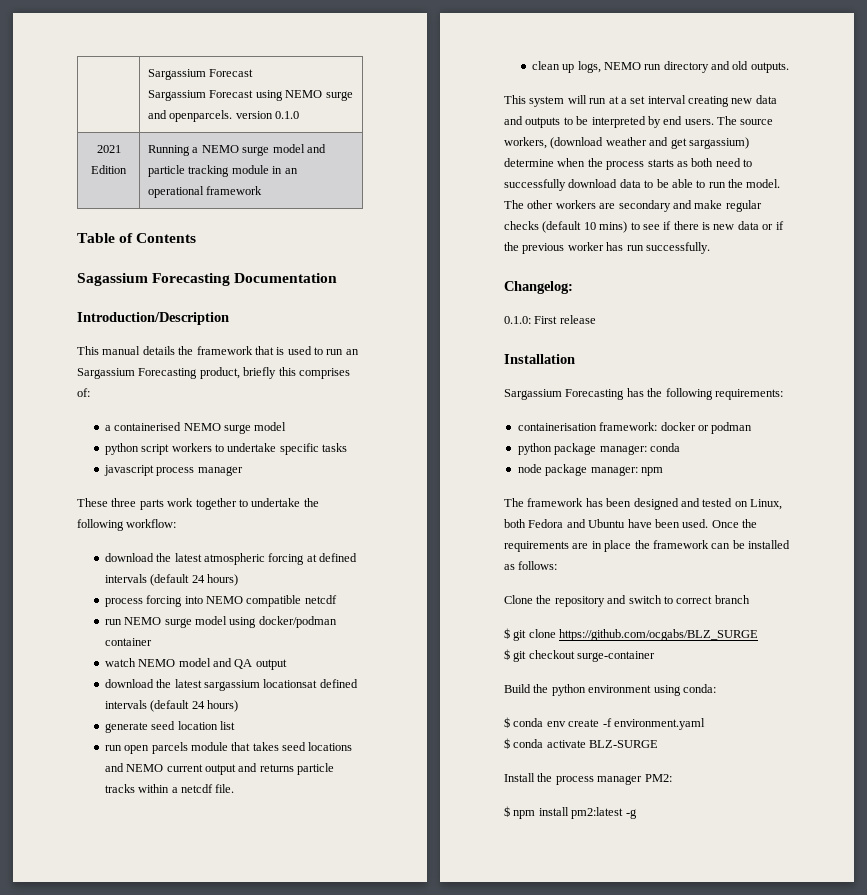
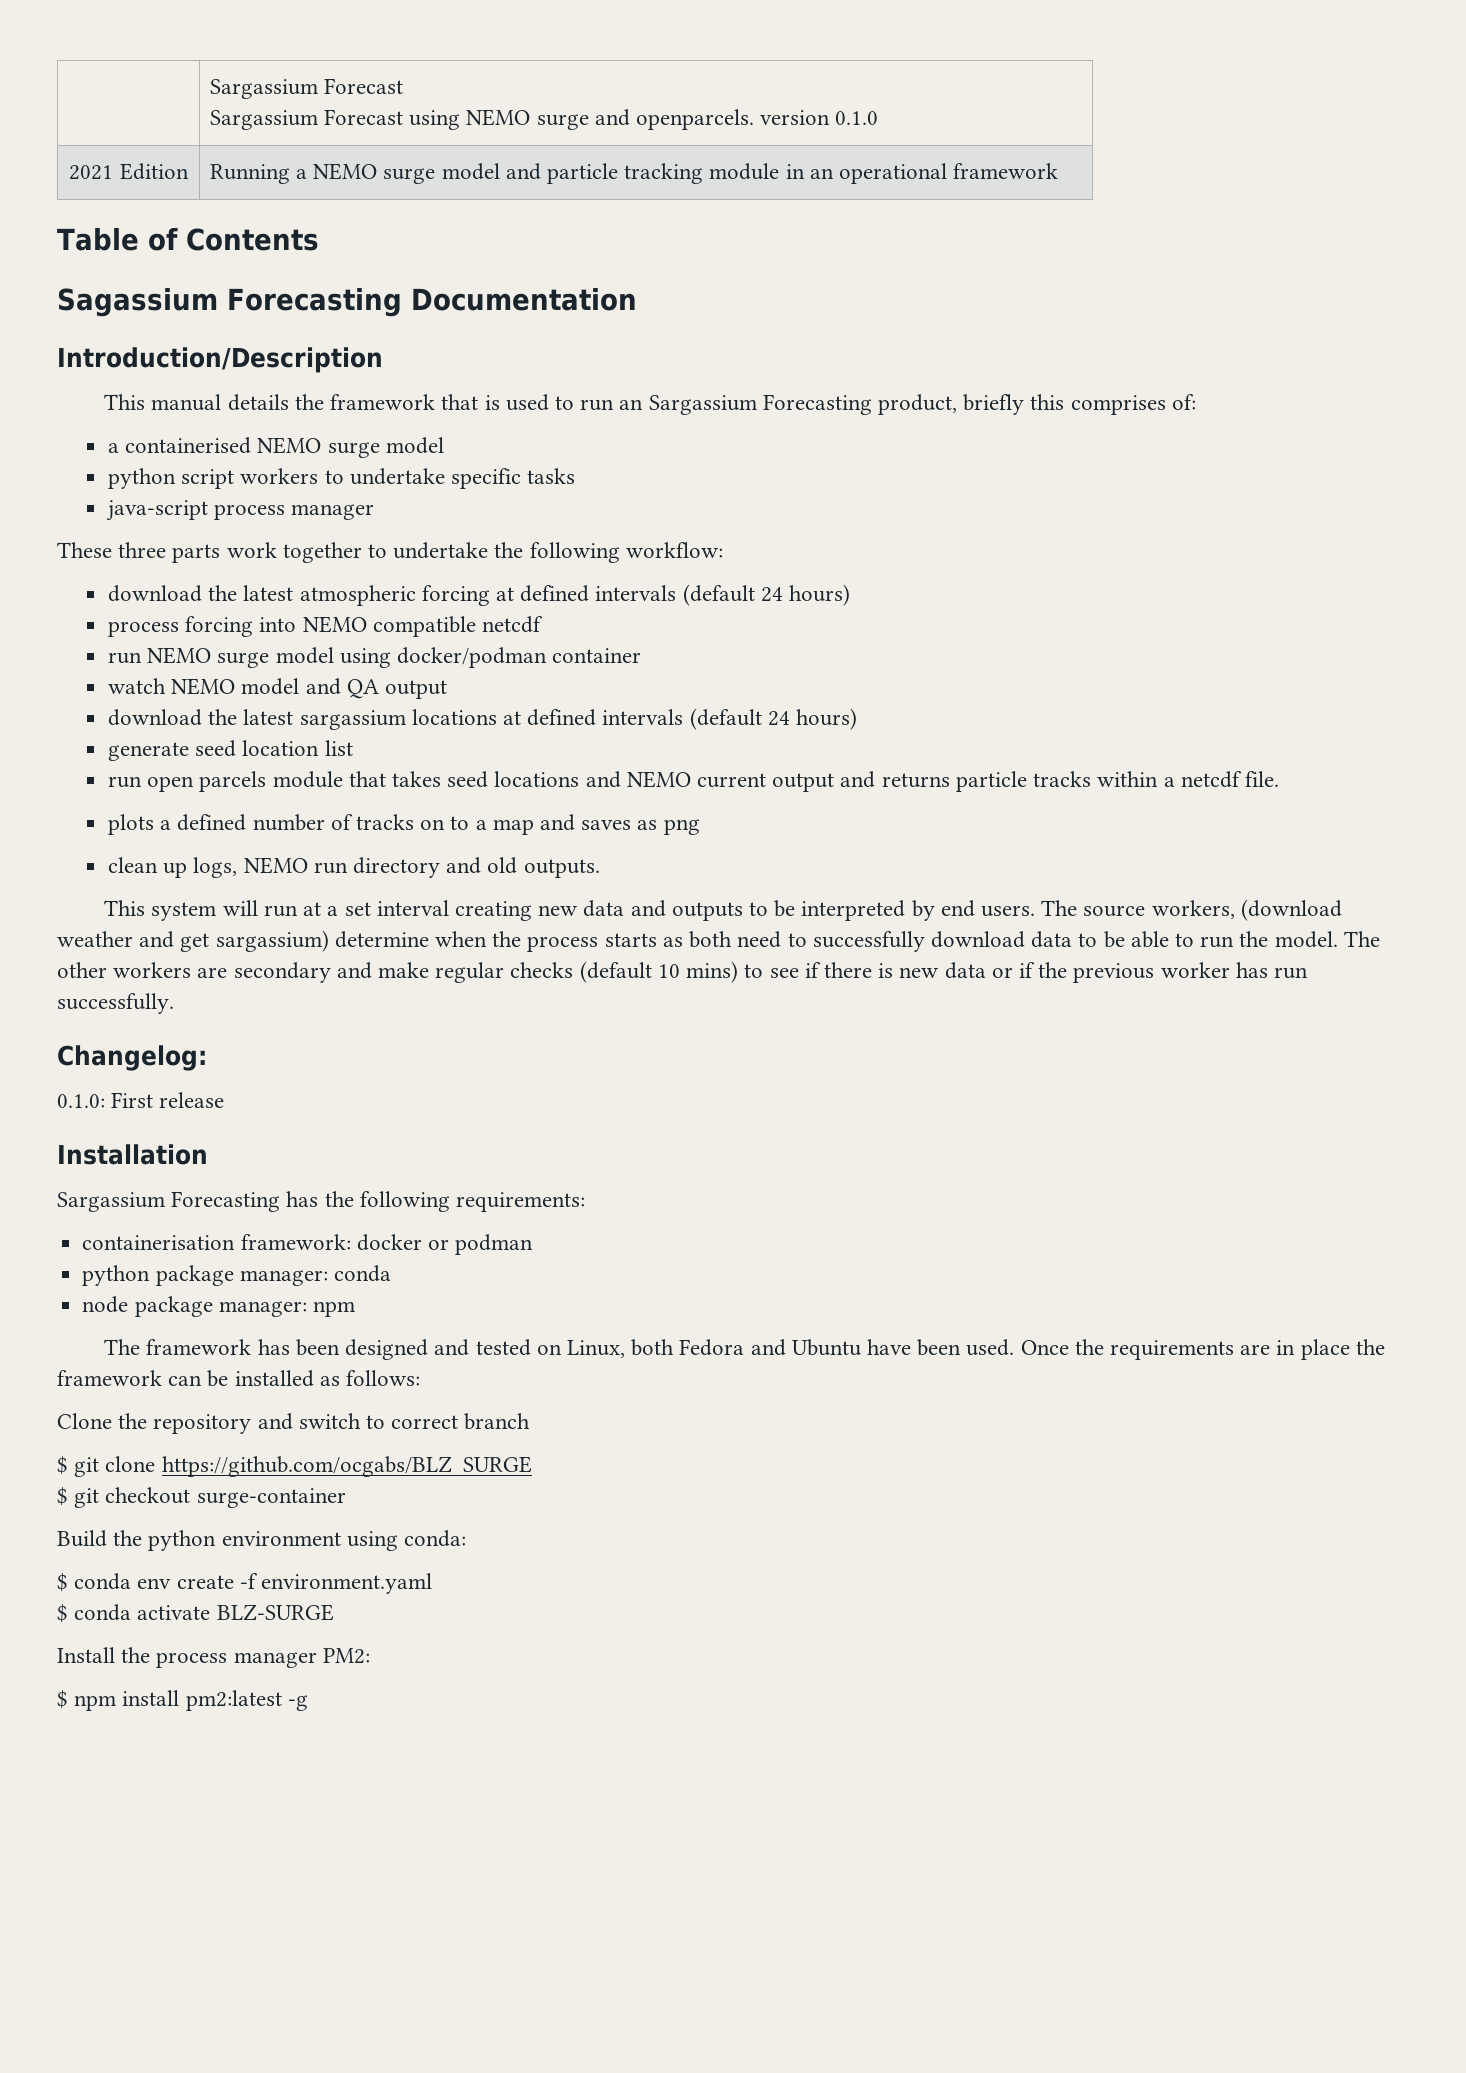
[103,465,154,476] javascript -> [105,500,208,521] java-script
[263,679,318,688] locationsat -> [411,709,522,725] locations at
(235, 788) none -> [107,814,700,835] // plots a defined number of tracks on to a map and saves as png

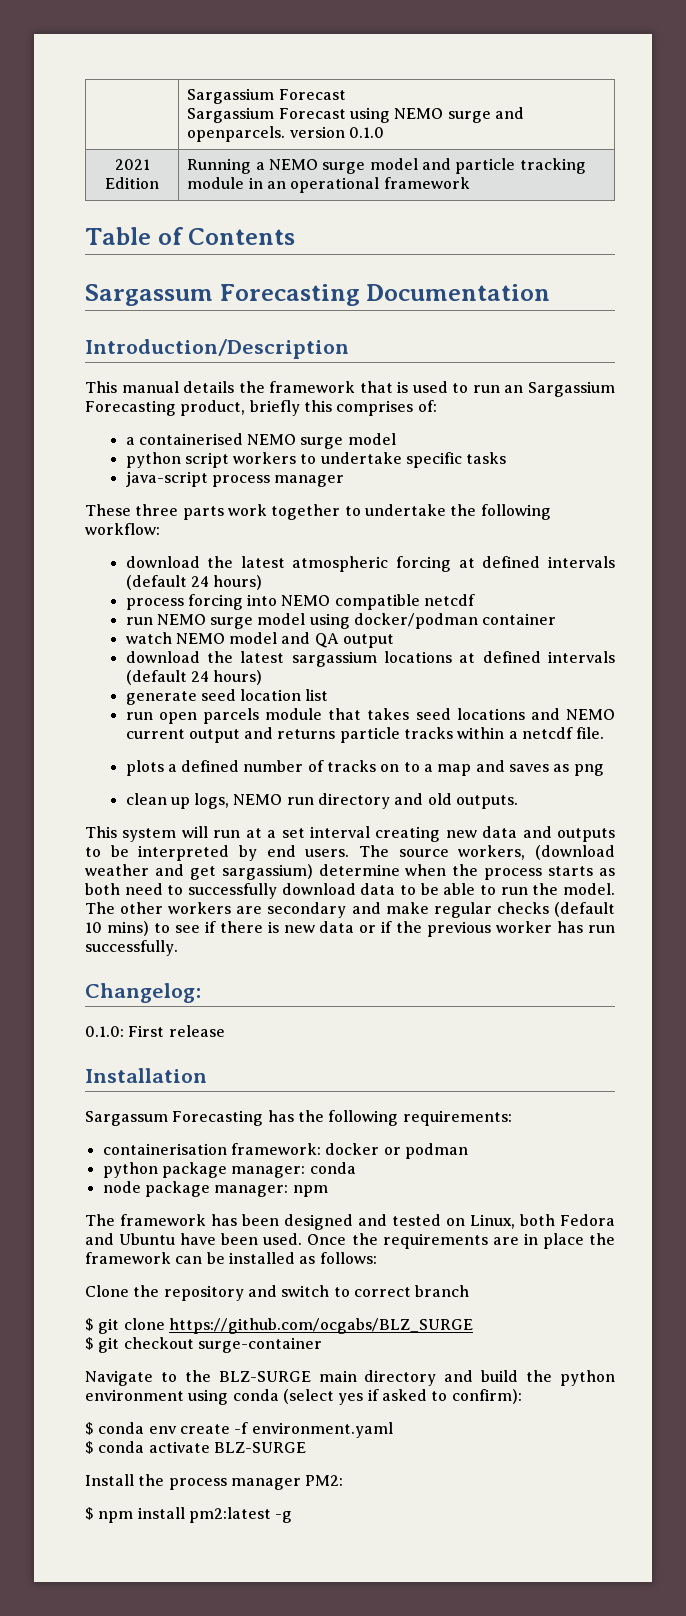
[57,287,218,317] Sagassium -> [85,284,213,306] Sargassum
[57,1192,165,1212] Sargassium -> [85,1111,168,1126] Sargassum
[57,1530,467,1551] Build the python environment using conda: -> [85,1370,616,1386] [85,1389,522,1405] Navigate to the BLZ-SURGE main directory and build the python environment using conda (select yes if asked to confirm):

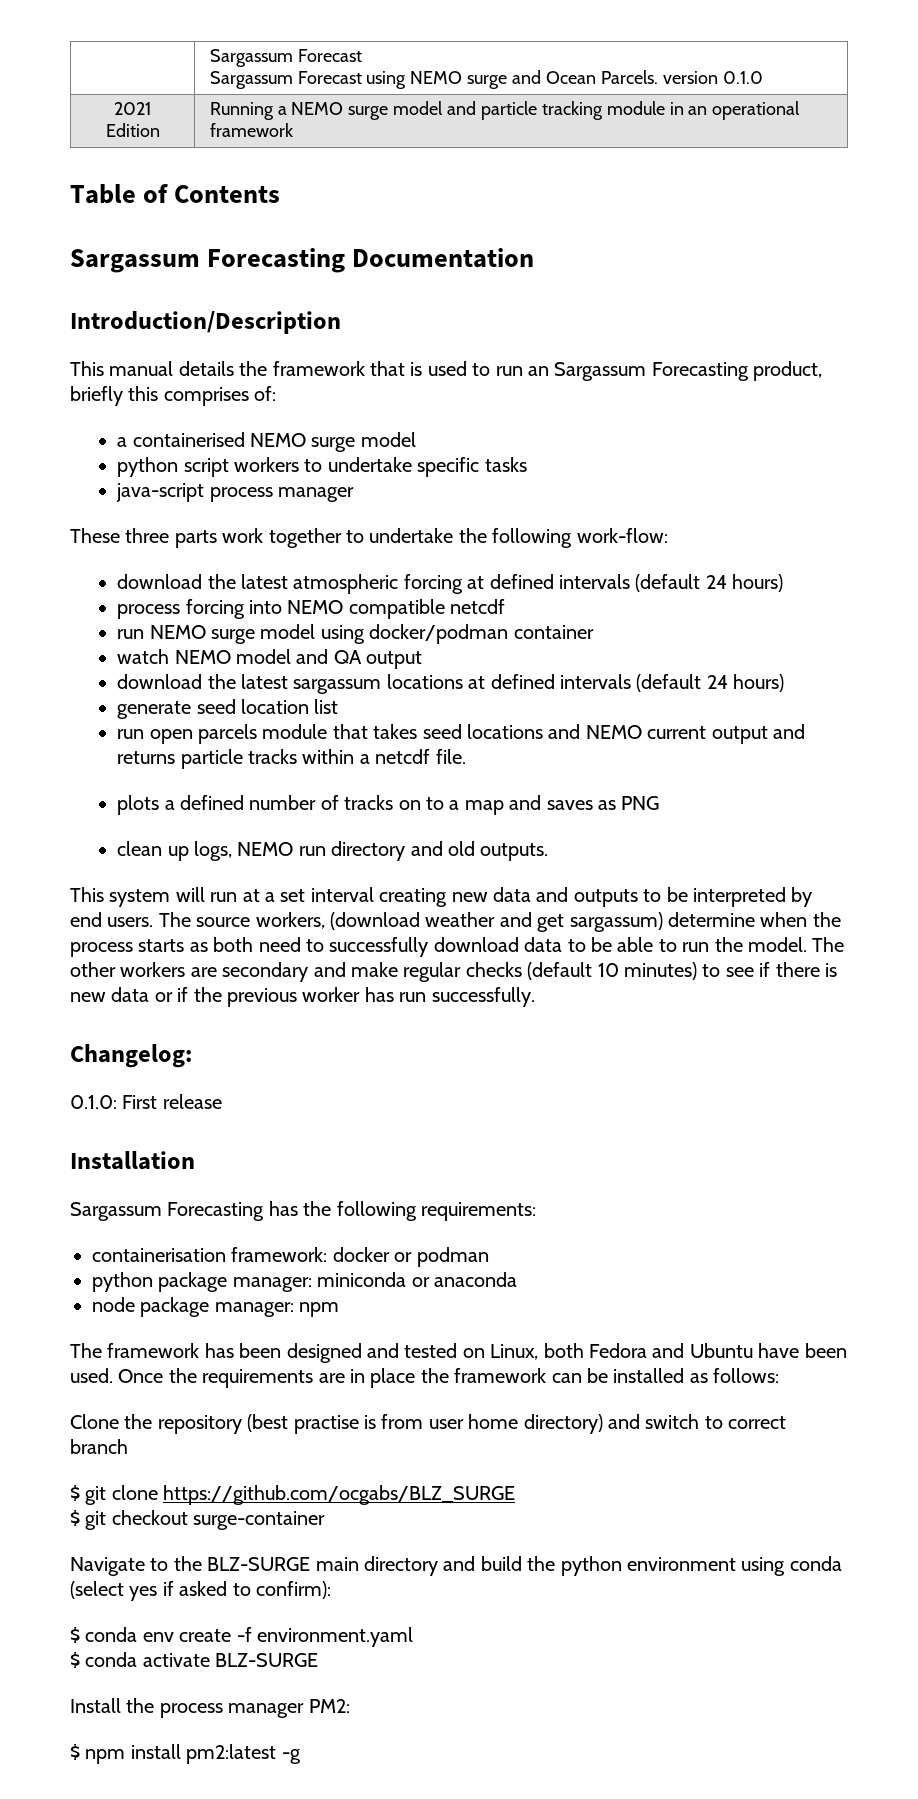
[187,88,275,104] | Sargassium -> [209,49,293,67] | Sargassum
[187,107,275,123] Sargassium -> [209,71,293,89] Sargassum
[187,126,286,142] openparcels. -> [545,70,658,84] Ocean Parcels.
[528,381,616,397] Sargassium -> [554,362,647,381] Sargassum
[85,523,160,535] workflow: -> [576,528,668,543] work-flow:
[291,651,377,667] sargassium -> [293,679,382,694] sargassum
[573,764,604,776] png -> [621,796,660,810] PNG
[221,864,313,880] sargassium) -> [569,912,663,932] sargassum)
[106,921,149,936] mins) -> [623,962,697,980] minutes)
[309,1162,356,1174] conda -> [317,1272,517,1287] miniconda or anaconda
(244, 1293) none -> [247,1414,603,1434] (best practise is from user home directory)

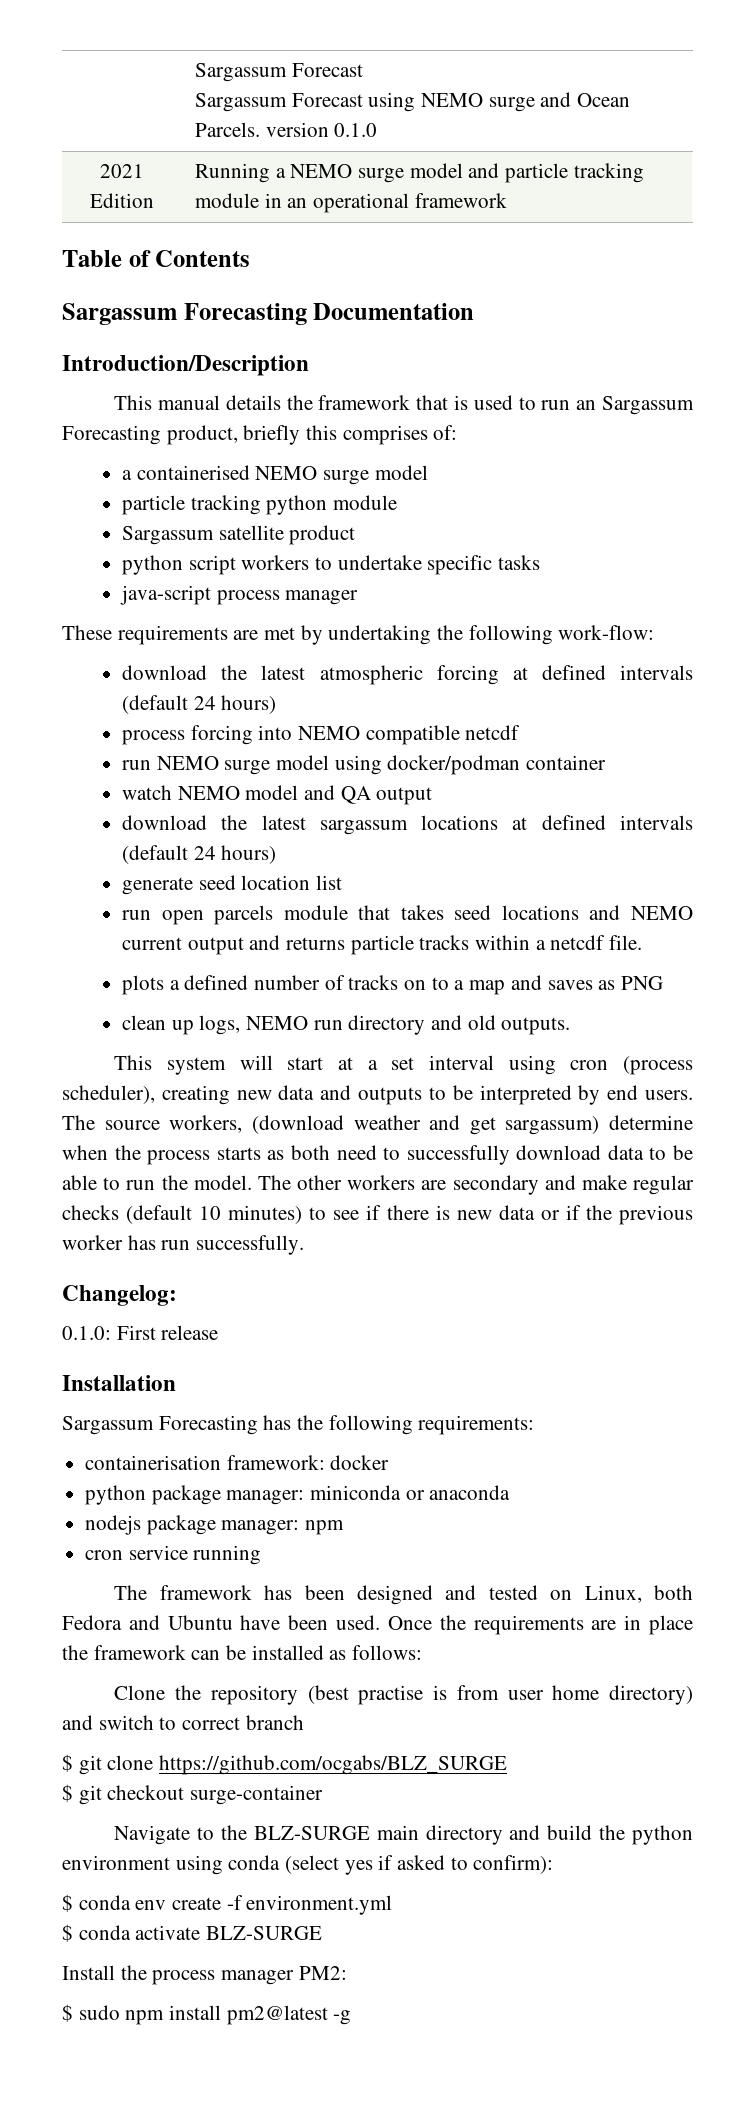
(416, 439) none -> [122,495,398,515] [122,525,356,545] // particle tracking python module // Sargassum satellite product
[125,528,454,548] three parts work together to undertake -> [117,625,432,645] requirements are met by undertaking
[210,892,238,902] run -> [287,1057,324,1070] start
(374, 894) none -> [508,1055,693,1075] [62,1085,155,1104] using cron (process scheduler),
[394,1247,489,1267] or podman -> (390, 1462) none
[92,1297,135,1312] node -> [85,1515,142,1535] nodejs
(340, 1309) none -> [85,1545,262,1565] // cron service running
[257,1627,413,1647] environment.yaml -> [246,1895,393,1915] environment.yml
(80, 1752) none -> [78,2005,120,2020] sudo
[186,1744,277,1764] pm2:latest -> [226,2005,328,2025] pm2@latest

